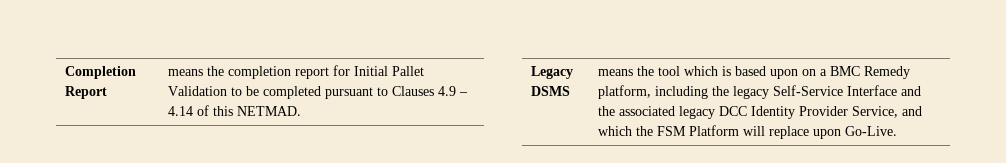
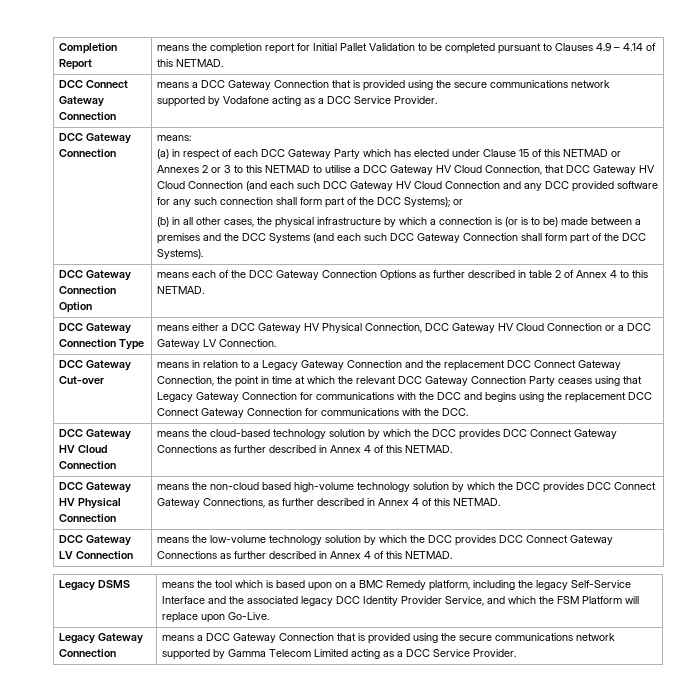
(301, 111) none -> [58,80,128,88] [58,96,104,107] [58,112,116,120] [156,80,610,91] [156,96,437,107] [58,133,131,144] [58,149,116,157] [156,135,191,141] [156,149,621,160] [156,165,655,175] [156,181,658,192] [156,197,463,208] [156,217,641,228] [156,233,646,244] [156,249,203,259] [58,270,131,281] [58,286,116,294] [58,302,92,313] [156,270,648,281] [156,286,204,294] [58,323,131,334] [58,339,144,350] [156,323,651,333] [156,339,276,349] [58,360,131,371] [58,376,104,384] [156,360,621,371] [156,376,642,387] [156,392,652,403] [156,408,468,418] [58,429,131,440] [58,445,107,453] [58,461,116,469] [156,429,617,440] [156,445,452,453] [58,482,131,493] [58,498,121,509] [58,514,116,522] [156,482,656,493] [156,498,500,508] [58,535,131,546] [58,551,133,559] [156,535,613,546] [156,551,452,559] // DCC Connect Gateway Connection | means a DCC Gateway Connection that is provided using the secure communications network supported by Vodafone acting as a DCC Service Provider. // DCC Gateway Connection | means: // (a) in respect of each DCC Gateway Party which has elected under Clause 15 of this NETMAD or Annexes 2 or 3 to this NETMAD to utilise a DCC Gateway HV Cloud Connection, that DCC Gateway HV Cloud Connection (and each such DCC Gateway HV Cloud Connection and any DCC provided software for any such connection shall form part of the DCC Systems); or // (b) in all other cases, the physical infrastructure by which a connection is (or is to be) made between a premises and the DCC Systems (and each such DCC Gateway Connection shall form part of the DCC Systems). // DCC Gateway Connection Option | means each of the DCC Gateway Connection Options as further described in table 2 of Annex 4 to this NETMAD. // DCC Gateway Connection Type | means either a DCC Gateway HV Physical Connection, DCC Gateway HV Cloud Connection or a DCC Gateway LV Connection. // DCC Gateway Cut-over | means in relation to a Legacy Gateway Connection and the replacement DCC Connect Gateway Connection, the point in time at which the relevant DCC Gateway Connection Party ceases using that Legacy Gateway Connection for communications with the DCC and begins using the replacement DCC Connect Gateway Connection for communications with the DCC. // DCC Gateway HV Cloud Connection | means the cloud-based technology solution by which the DCC provides DCC Connect Gateway Connections as further described in Annex 4 of this NETMAD. // DCC Gateway HV Physical Connection | means the non-cloud based high-volume technology solution by which the DCC provides DCC Connect Gateway Connections, as further described in Annex 4 of this NETMAD. // DCC Gateway LV Connection | means the low-volume technology solution by which the DCC provides DCC Connect Gateway Connections as further described in Annex 4 of this NETMAD.
(897, 131) none -> [58,633,143,644] [58,649,116,657] [161,633,615,644] [161,649,516,660] // Legacy Gateway Connection | means a DCC Gateway Connection that is provided using the secure communications network supported by Gamma Telecom Limited acting as a DCC Service Provider.

